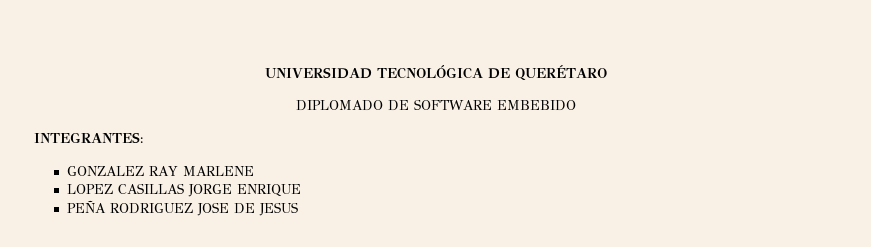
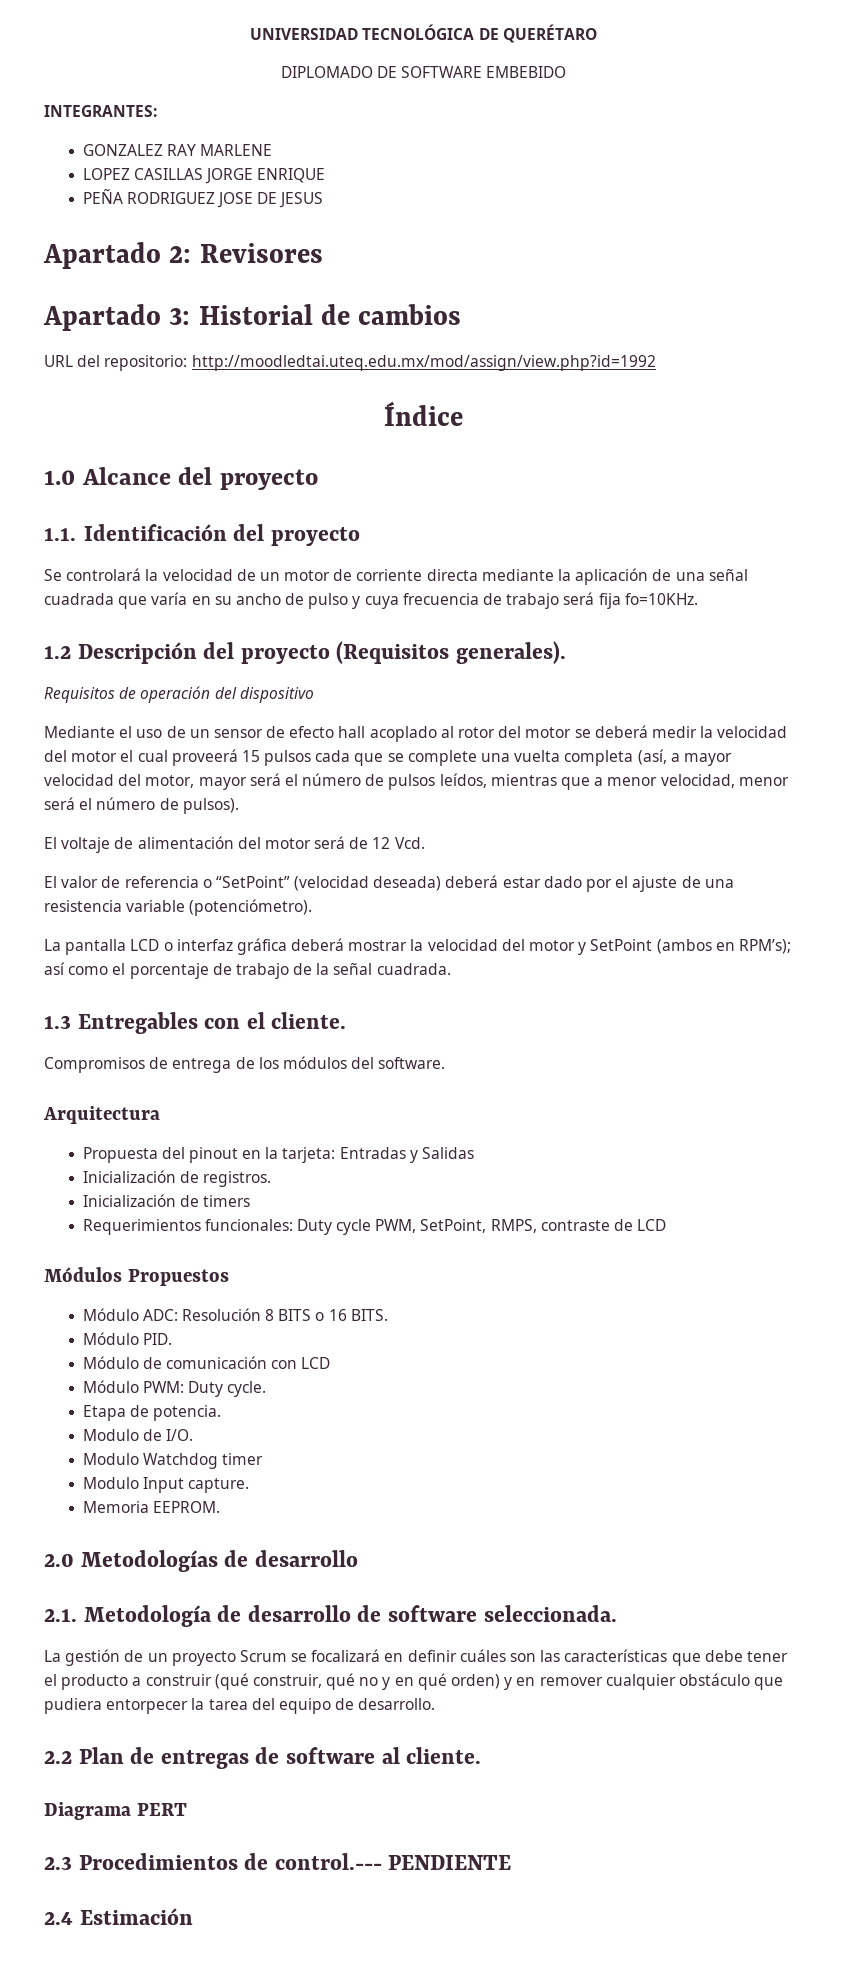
(298, 209) none -> [43,242,323,269] [43,304,462,331] [44,355,656,371] [384,401,463,426] [44,467,318,490] [44,524,360,546] [44,568,748,585] [44,592,698,609] [44,641,567,664] [44,686,314,703] [44,725,788,742] [44,749,732,766] [44,773,789,790] [44,797,239,814] [44,836,425,853] [44,875,734,892] [44,899,313,916] [44,938,791,955] [44,962,451,979] [44,1012,347,1034] [44,1056,446,1073] [43,1106,160,1124] [82,1147,474,1163] [82,1170,271,1187] [82,1194,250,1207] [82,1219,667,1235] [44,1267,229,1286] [82,1308,388,1321] [82,1332,172,1345] [82,1356,331,1369] [82,1380,267,1397] [82,1405,221,1421] [82,1429,193,1441] [82,1453,263,1469] [82,1477,249,1493] [82,1501,220,1513] [44,1550,358,1572] [44,1605,617,1627] [44,1649,788,1666] [44,1673,784,1690] [44,1698,436,1714] [44,1747,482,1769] [44,1802,187,1820] [44,1853,512,1870] [44,1908,193,1925] // Apartado 2: Revisores // Apartado 3: Historial de cambios // URL del repositorio: http://moodledtai.uteq.edu.mx/mod/assign/view.php?id=1992 // Índice // 1.0 Alcance del proyecto // 1.1. Identificación del proyecto // Se controlará la velocidad de un motor de corriente directa mediante la aplicación de una señal cuadrada que varía en su ancho de pulso y cuya frecuencia de trabajo será fija fo=10KHz. // 1.2 Descripción del proyecto (Requisitos generales). // Requisitos de operación del dispositivo // Mediante el uso de un sensor de efecto hall acoplado al rotor del motor se deberá medir la velocidad del motor el cual proveerá 15 pulsos cada que se complete una vuelta completa (así, a mayor velocidad del motor, mayor será el número de pulsos leídos, mientras que a menor velocidad, menor será el número de pulsos). // El voltaje de alimentación del motor será de 12 Vcd. // El valor de referencia o “SetPoint” (velocidad deseada) deberá estar dado por el ajuste de una resistencia variable (potenciómetro). // La pantalla LCD o interfaz gráfica deberá mostrar la velocidad del motor y SetPoint (ambos en RPM’s); así como el porcentaje de trabajo de la señal cuadrada. // 1.3 Entregables con el cliente. // Compromisos de entrega de los módulos del software. // Arquitectura // Propuesta del pinout en la tarjeta: Entradas y Salidas // Inicialización de registros. // Inicialización de timers // Requerimientos funcionales: Duty cycle PWM, SetPoint, RMPS, contraste de LCD // Módulos Propuestos // Módulo ADC: Resolución 8 BITS o 16 BITS. // Módulo PID. // Módulo de comunicación con LCD // Módulo PWM: Duty cycle. // Etapa de potencia. // Modulo de I/O. // Modulo Watchdog timer // Modulo Input capture. // Memoria EEPROM. // 2.0 Metodologías de desarrollo // 2.1. Metodología de desarrollo de software seleccionada. // La gestión de un proyecto Scrum se focalizará en definir cuáles son las características que debe tener el producto a construir (qué construir, qué no y en qué orden) y en remover cualquier obstáculo que pudiera entorpecer la tarea del equipo de desarrollo. // 2.2 Plan de entregas de software al cliente. // Diagrama PERT // 2.3 Procedimientos de control.--- PENDIENTE // 2.4 Estimación

